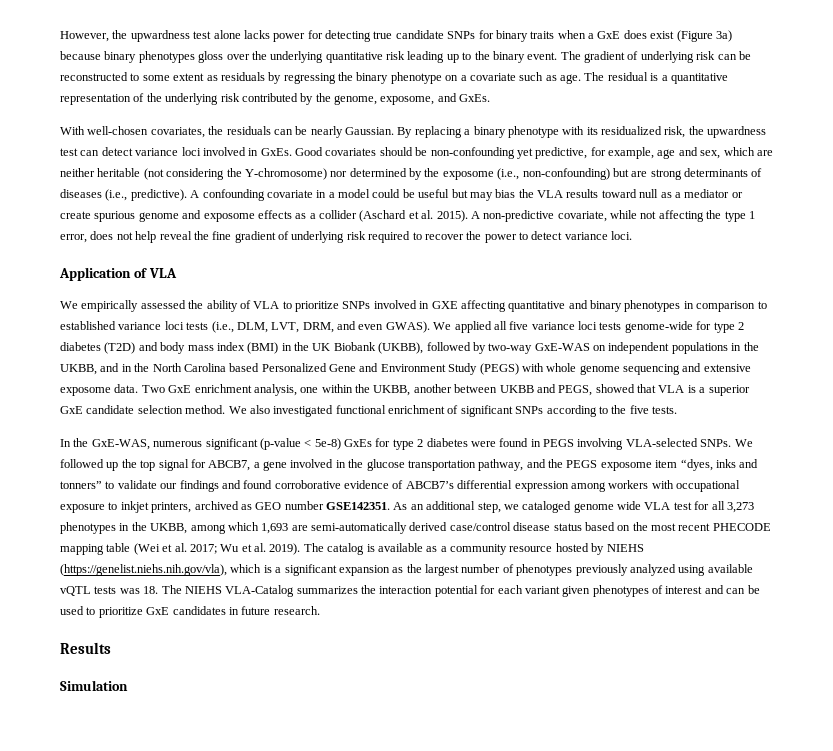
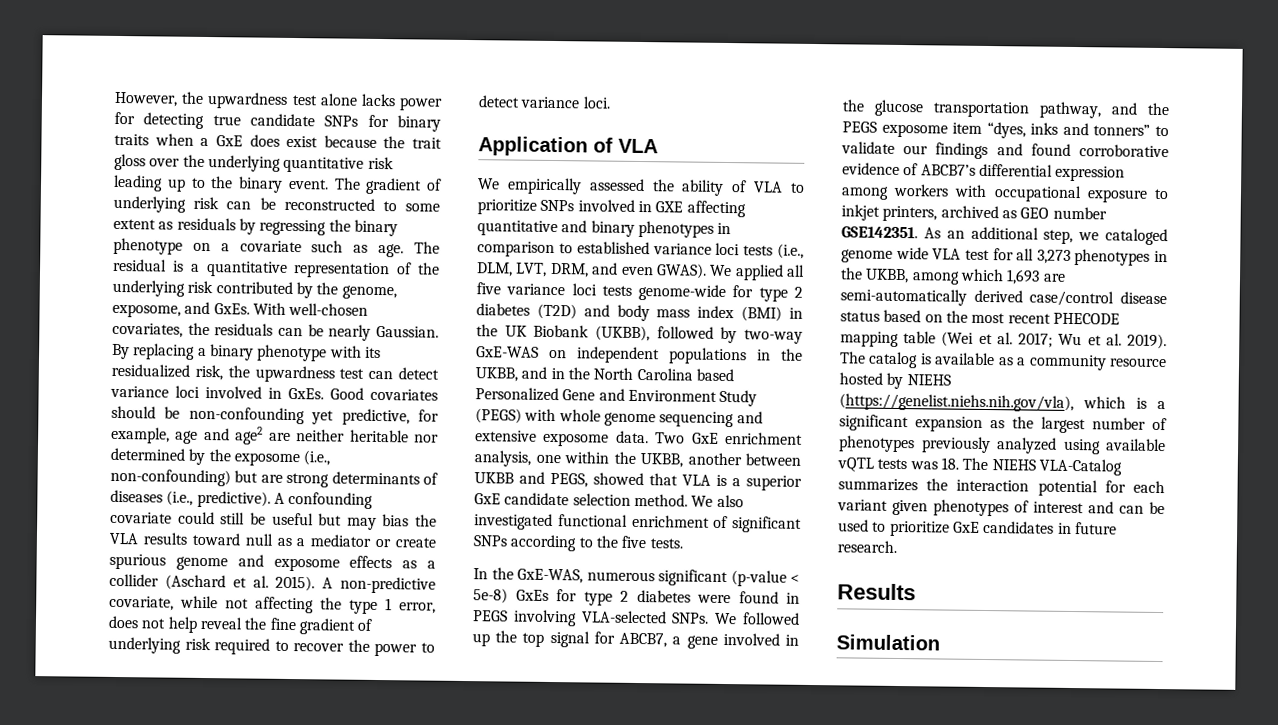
[676,30,732,42] [60,51,195,63] (Figure 3a) because binary phenotypes -> [323,135,442,149] because the trait
(491, 98) // -> (250, 309) none
[700,147,755,159] sex, which -> [235,426,264,445] age2
[143,168,327,180] (not considering the Y-chromosome) -> (409, 436) none
[316,189,401,198] in a model could -> [177,511,246,525] could still

